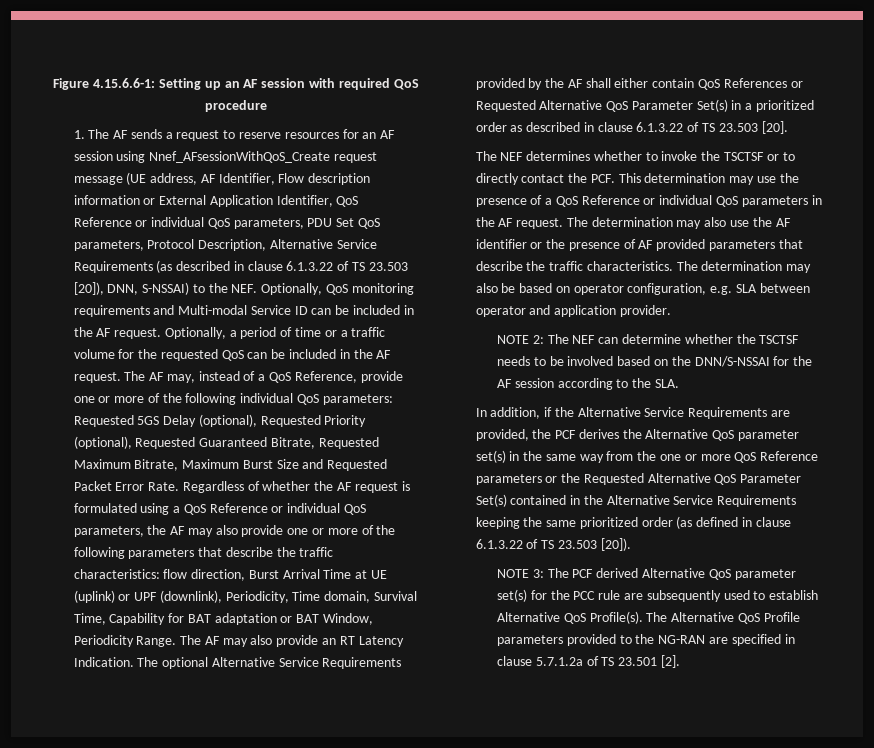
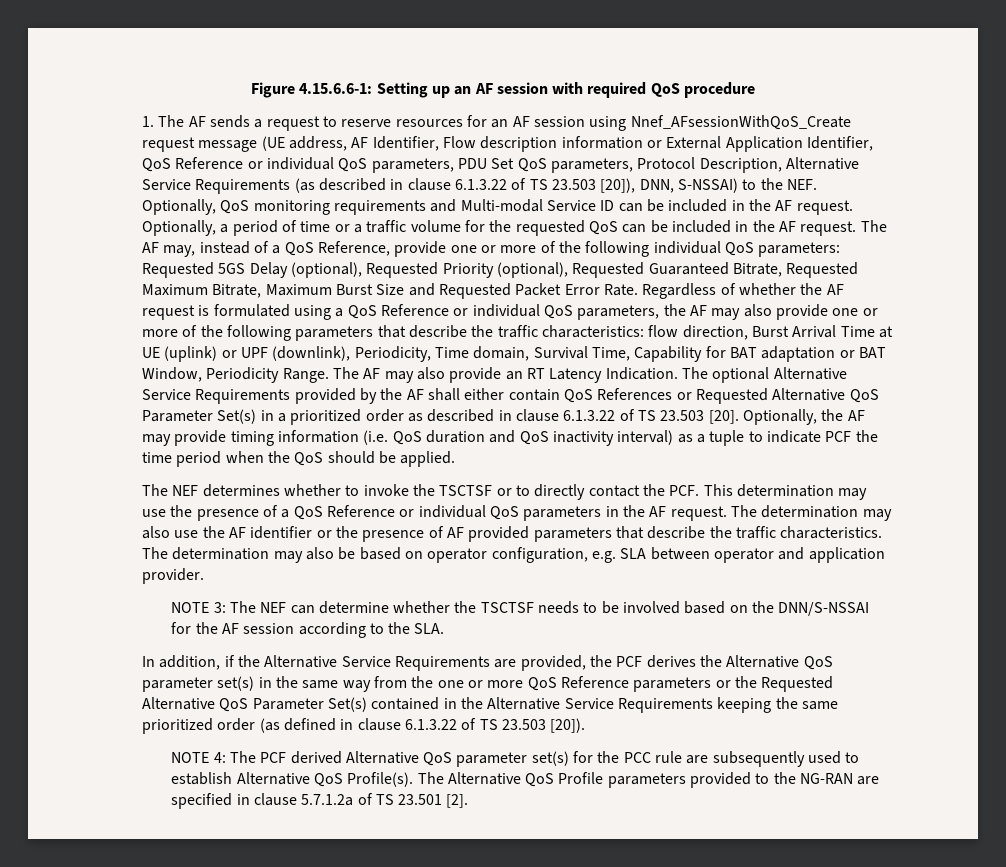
(788, 127) none -> [742,409,865,425] [142,430,878,446] [142,451,456,467] Optionally, the AF may provide timing information (i.e. QoS duration and QoS inactivity interval) as a tuple to indicate PCF the time period when the QoS should be applied.
[532,335,544,344] 2: -> [213,602,226,613] 3:
[532,569,544,578] 3: -> [213,752,226,763] 4:

